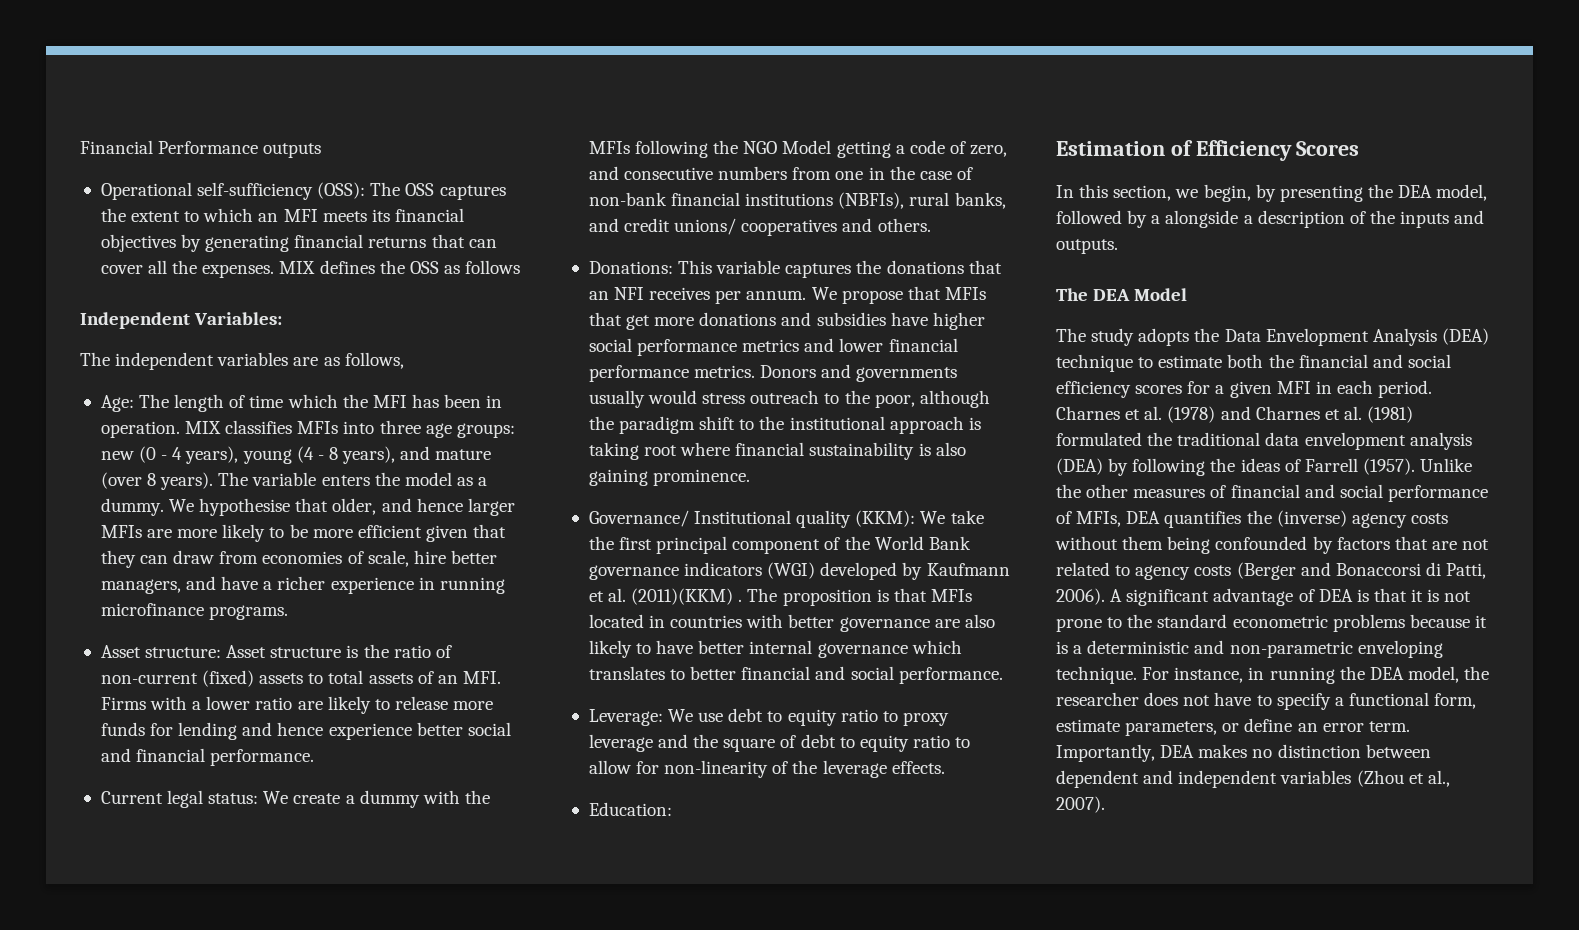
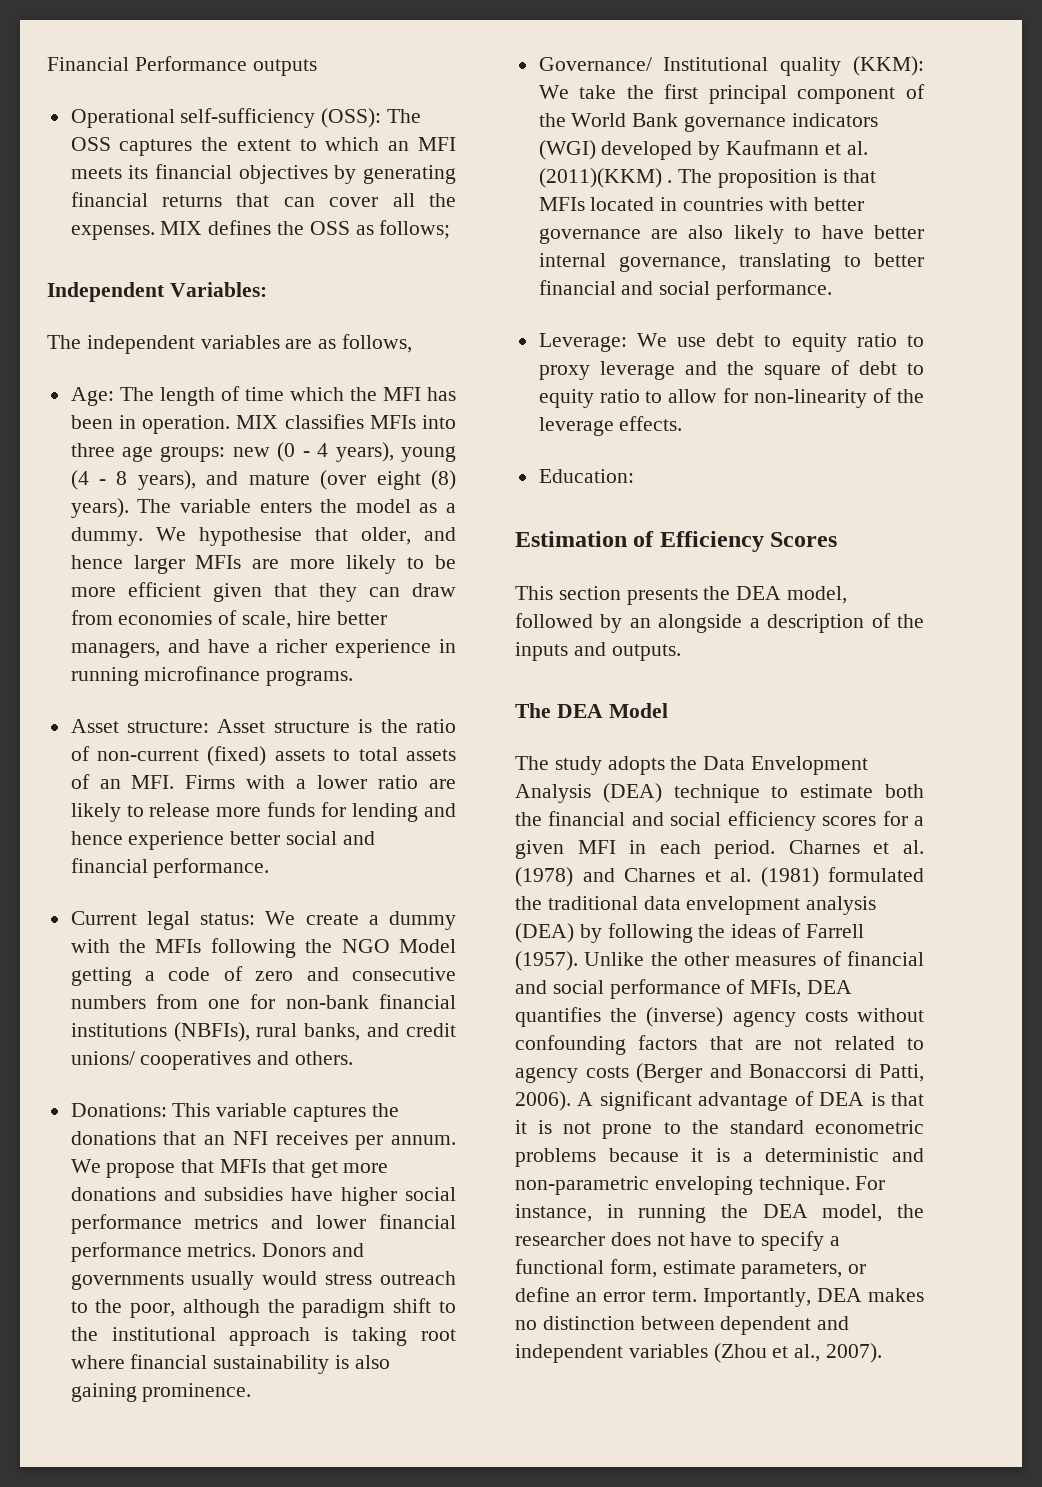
[465,260,521,274] follows -> [379,220,451,239] follows;
[147,473,157,486] 8 -> [376,470,456,490] eight (8)
[970,145,1008,157] zero, -> [255,971,294,981] zero
[868,166,973,180] in the case of -> [250,994,276,1009] for
[817,640,962,658] [588,666,665,680] governance which translates -> [618,253,831,272] governance, translating
[1056,184,1363,202] In this section, we begin, by presenting -> [515,586,698,605] This section presents
[1151,215,1161,224] a -> [629,618,651,628] an
[1122,536,1333,554] them being confounded by -> [515,1035,626,1055] confounding

